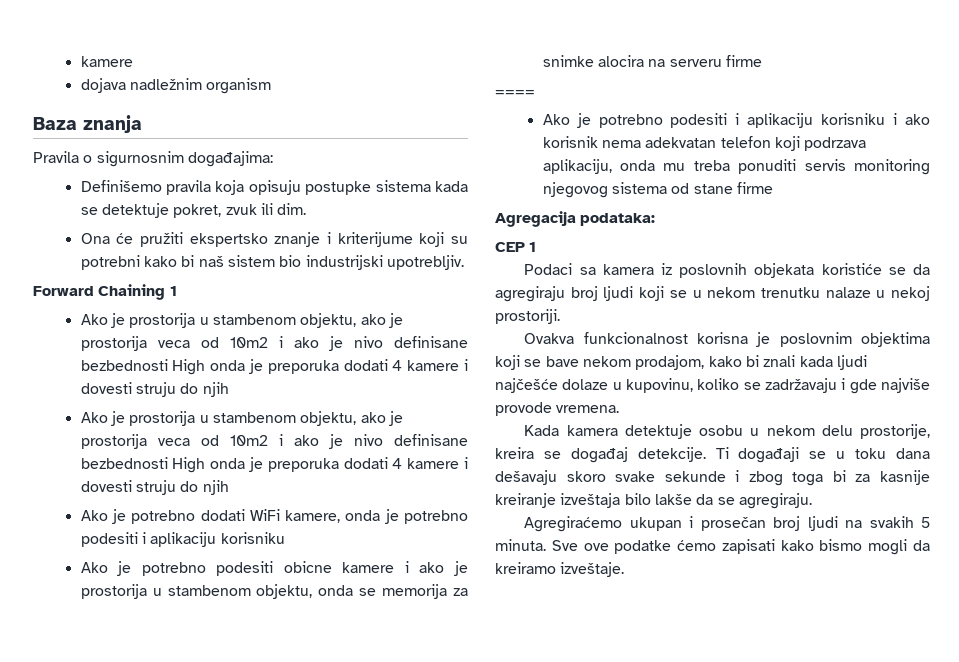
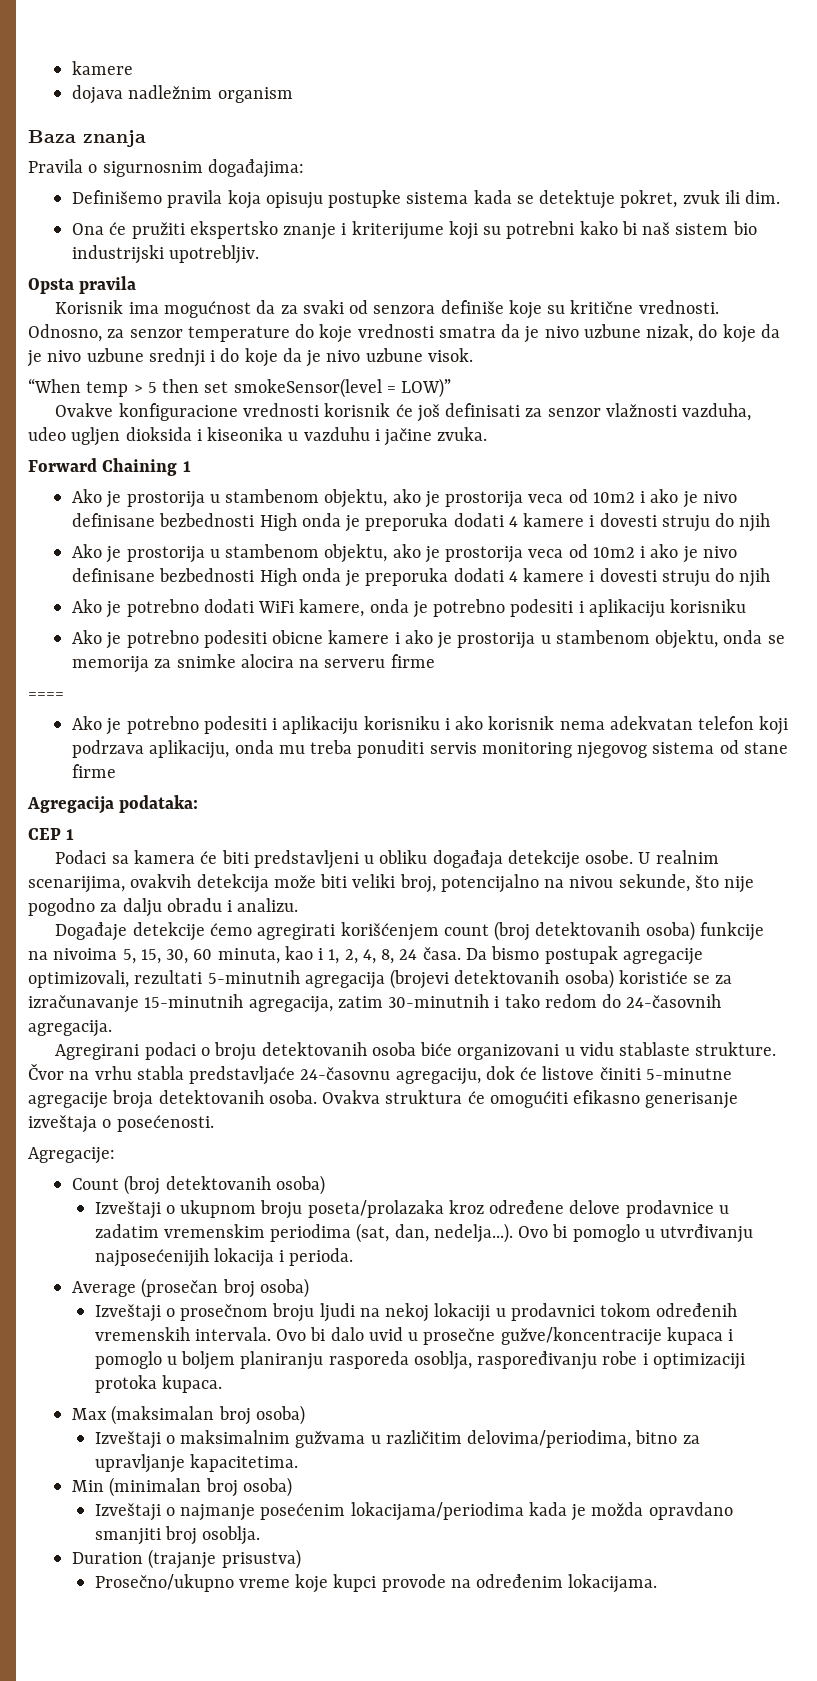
(464, 262) none -> [28,276,137,294] [55,300,719,319] [28,324,780,343] [27,348,473,367] [28,378,452,398] [55,403,752,422] [28,427,488,446] // Opsta pravila // Korisnik ima mogućnost da za svaki od senzora definiše koje su kritične vrednosti. Odnosno, za senzor temperature do koje vrednosti smatra da je nivo uzbune nizak, do koje da je nivo uzbune srednji i do koje da je nivo uzbune visok. // “When temp > 5 then set smokeSensor(level = LOW)” // Ovakve konfiguracione vrednosti korisnik će još definisati za senzor vlažnosti vazduha, udeo ugljen dioksida i kiseonika u vazduhu i jačine zvuka.
[660,263,930,278] [495,286,930,302] [495,309,560,324] [524,332,930,347] [495,355,867,370] [495,378,930,394] [495,402,620,416] [524,424,930,439] [495,447,931,463] [495,470,930,486] [495,493,812,509] [524,516,930,532] [495,539,930,555] [495,562,625,577] iz poslovnih objekata koristiće se da agregiraju broj ljudi koji se u nekom trenutku nalaze u nekoj prostoriji. // Ovakva funkcionalnost korisna je poslovnim objektima koji se bave nekom prodajom, kako bi znali kada ljudi najčešće dolaze u kupovinu, koliko se zadržavaju i gde najviše provode vremena. // Kada kamera detektuje osobu u nekom delu prostorije, kreira se događaj detekcije. Ti događaji se u toku dana dešavaju skoro svake sekunde i zbog toga bi za kasnije kreiranje izveštaja bilo lakše da se agregiraju. // Agregiraćemo ukupan i prosečan broj ljudi na svakih 5 minuta. Sve ove podatke ćemo zapisati kako bismo mogli da kreiramo izveštaje. -> [200,850,719,869] [28,874,755,893] [28,898,299,917] [55,921,764,941] [28,946,703,965] [28,969,733,989] [28,994,722,1013] [28,1020,112,1037] [55,1042,777,1061] [28,1064,732,1085] [28,1090,739,1109] [28,1115,214,1133] [28,1147,115,1164] [72,1175,325,1195] [94,1200,729,1219] [94,1223,754,1243] [94,1248,354,1267] [72,1278,309,1298] [94,1303,738,1322] [94,1327,734,1346] [94,1351,745,1370] [94,1375,222,1393] [72,1405,305,1425] [94,1430,700,1449] [94,1454,298,1473] [72,1477,292,1497] [94,1502,733,1521] [94,1526,261,1545] [72,1549,301,1569] [94,1574,658,1593] će biti predstavljeni u obliku događaja detekcije osobe. U realnim scenarijima, ovakvih detekcija može biti veliki broj, potencijalno na nivou sekunde, što nije pogodno za dalju obradu i analizu. // Događaje detekcije ćemo agregirati korišćenjem count (broj detektovanih osoba) funkcije na nivoima 5, 15, 30, 60 minuta, kao i 1, 2, 4, 8, 24 časa. Da bismo postupak agregacije optimizovali, rezultati 5-minutnih agregacija (brojevi detektovanih osoba) koristiće se za izračunavanje 15-minutnih agregacija, zatim 30-minutnih i tako redom do 24-časovnih agregacija. // Agregirani podaci o broju detektovanih osoba biće organizovani u vidu stablaste strukture. Čvor na vrhu stabla predstavljaće 24-časovnu agregaciju, dok će listove činiti 5-minutne agregacije broja detektovanih osoba. Ovakva struktura će omogućiti efikasno generisanje izveštaja o posećenosti. // Agregacije: // Count (broj detektovanih osoba) // Izveštaji o ukupnom broju poseta/prolazaka kroz određene delove prodavnice u zadatim vremenskim periodima (sat, dan, nedelja...). Ovo bi pomoglo u utvrđivanju najposećenijih lokacija i perioda. // Average (prosečan broj osoba) // Izveštaji o prosečnom broju ljudi na nekoj lokaciji u prodavnici tokom određenih vremenskih intervala. Ovo bi dalo uvid u prosečne gužve/koncentracije kupaca i pomoglo u boljem planiranju rasporeda osoblja, raspoređivanju robe i optimizaciji protoka kupaca. // Max (maksimalan broj osoba) // Izveštaji o maksimalnim gužvama u različitim delovima/periodima, bitno za upravljanje kapacitetima. // Min (minimalan broj osoba) // Izveštaji o najmanje posećenim lokacijama/periodima kada je možda opravdano smanjiti broj osoblja. // Duration (trajanje prisustva) // Prosečno/ukupno vreme koje kupci provode na određenim lokacijama.

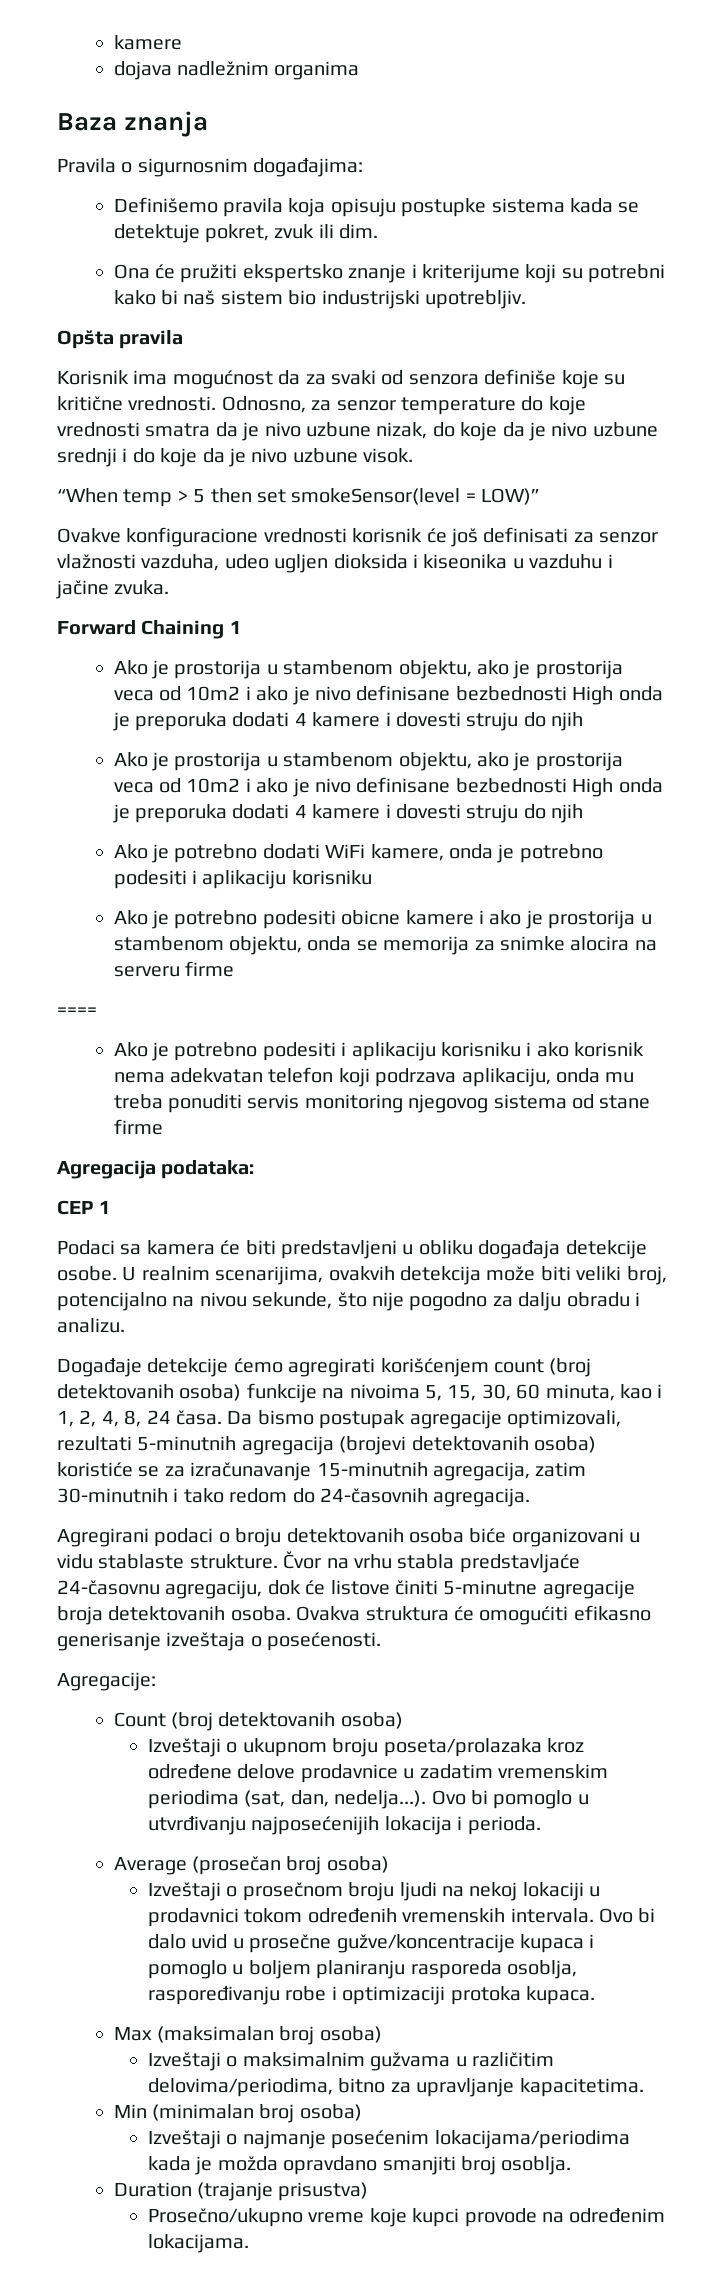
[217,87,293,103] organism -> [274,61,360,80] organima
[28,278,74,294] Opsta -> [57,330,114,349] Opšta

